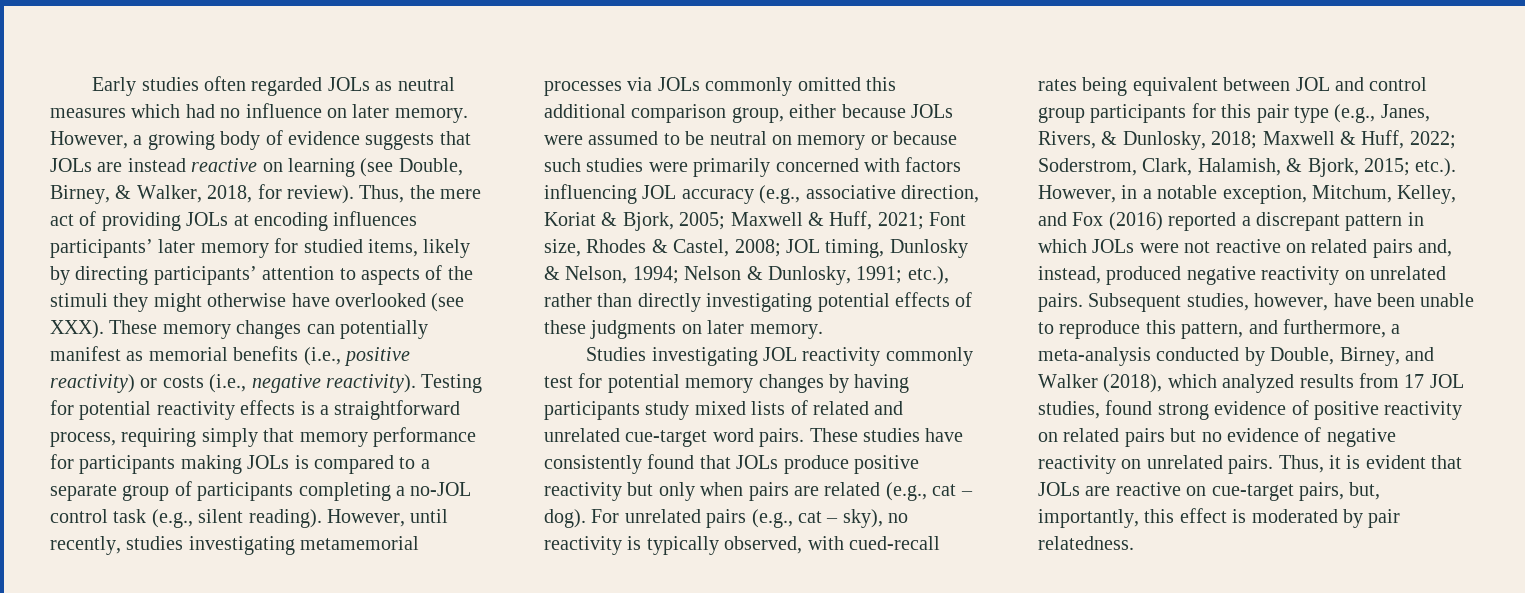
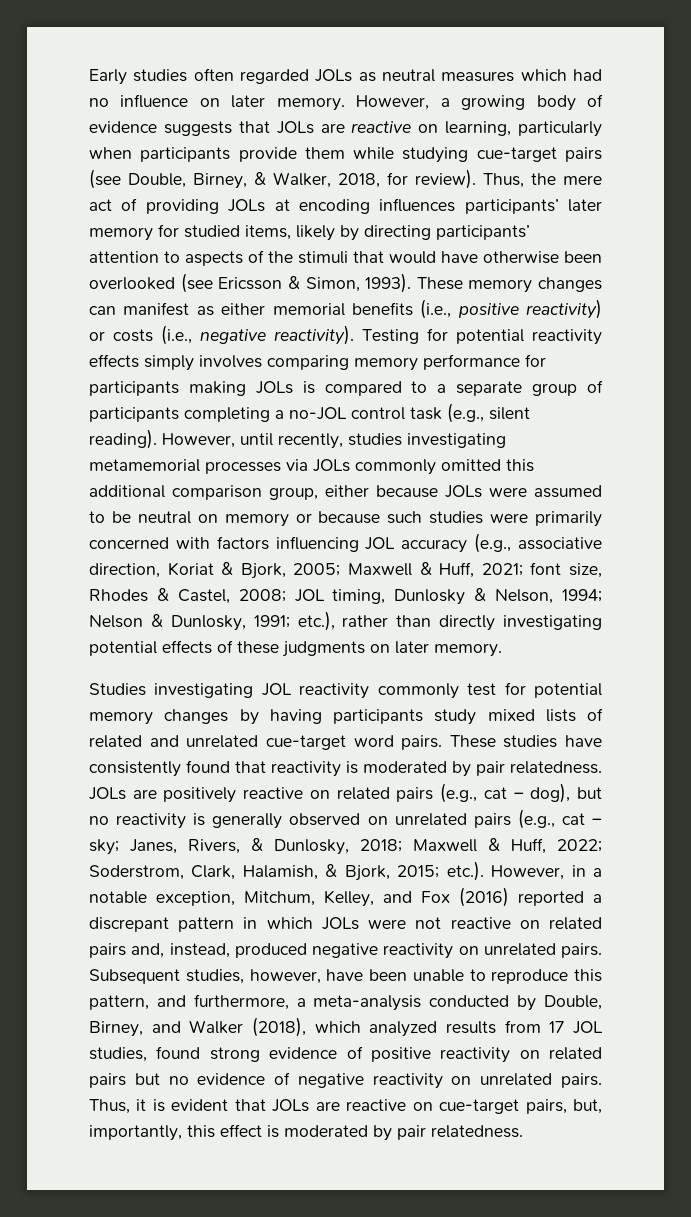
[127,158,355,177] instead reactive on learning -> [351,121,602,137] [89,147,602,163] reactive on learning, particularly when participants provide them while studying cue-target pairs
[113,293,465,312] [50,320,104,339] they might otherwise have overlooked (see XXX). -> [353,251,602,264] [89,273,412,293] that would have otherwise been overlooked (see Ericsson & Simon, 1993).
[340,320,428,339] potentially -> (116, 310) none
(144, 356) none -> [221,303,266,315] either
[300,400,461,420] [50,428,295,447] is a straightforward process, requiring simply that -> [144,355,349,371] simply involves comparing
[929,212,967,226] Font -> [530,562,562,575] font
[736,455,919,474] [544,482,973,501] [544,509,620,528] JOLs produce positive reactivity but only when pairs are related (e.g., cat – dog). For -> [271,761,602,777] [89,783,603,803] [89,813,388,829] reactivity is moderated by pair relatedness. JOLs are positively reactive on related pairs (e.g., cat – dog), but no reactivity is generally observed on
[842,509,909,528] [544,536,940,555] [1038,77,1428,96] [1038,103,1376,123] sky), no reactivity is typically observed, with cued-recall rates being equivalent between JOL and control group participants for this pair type (e.g., -> [89,839,119,855] sky;

